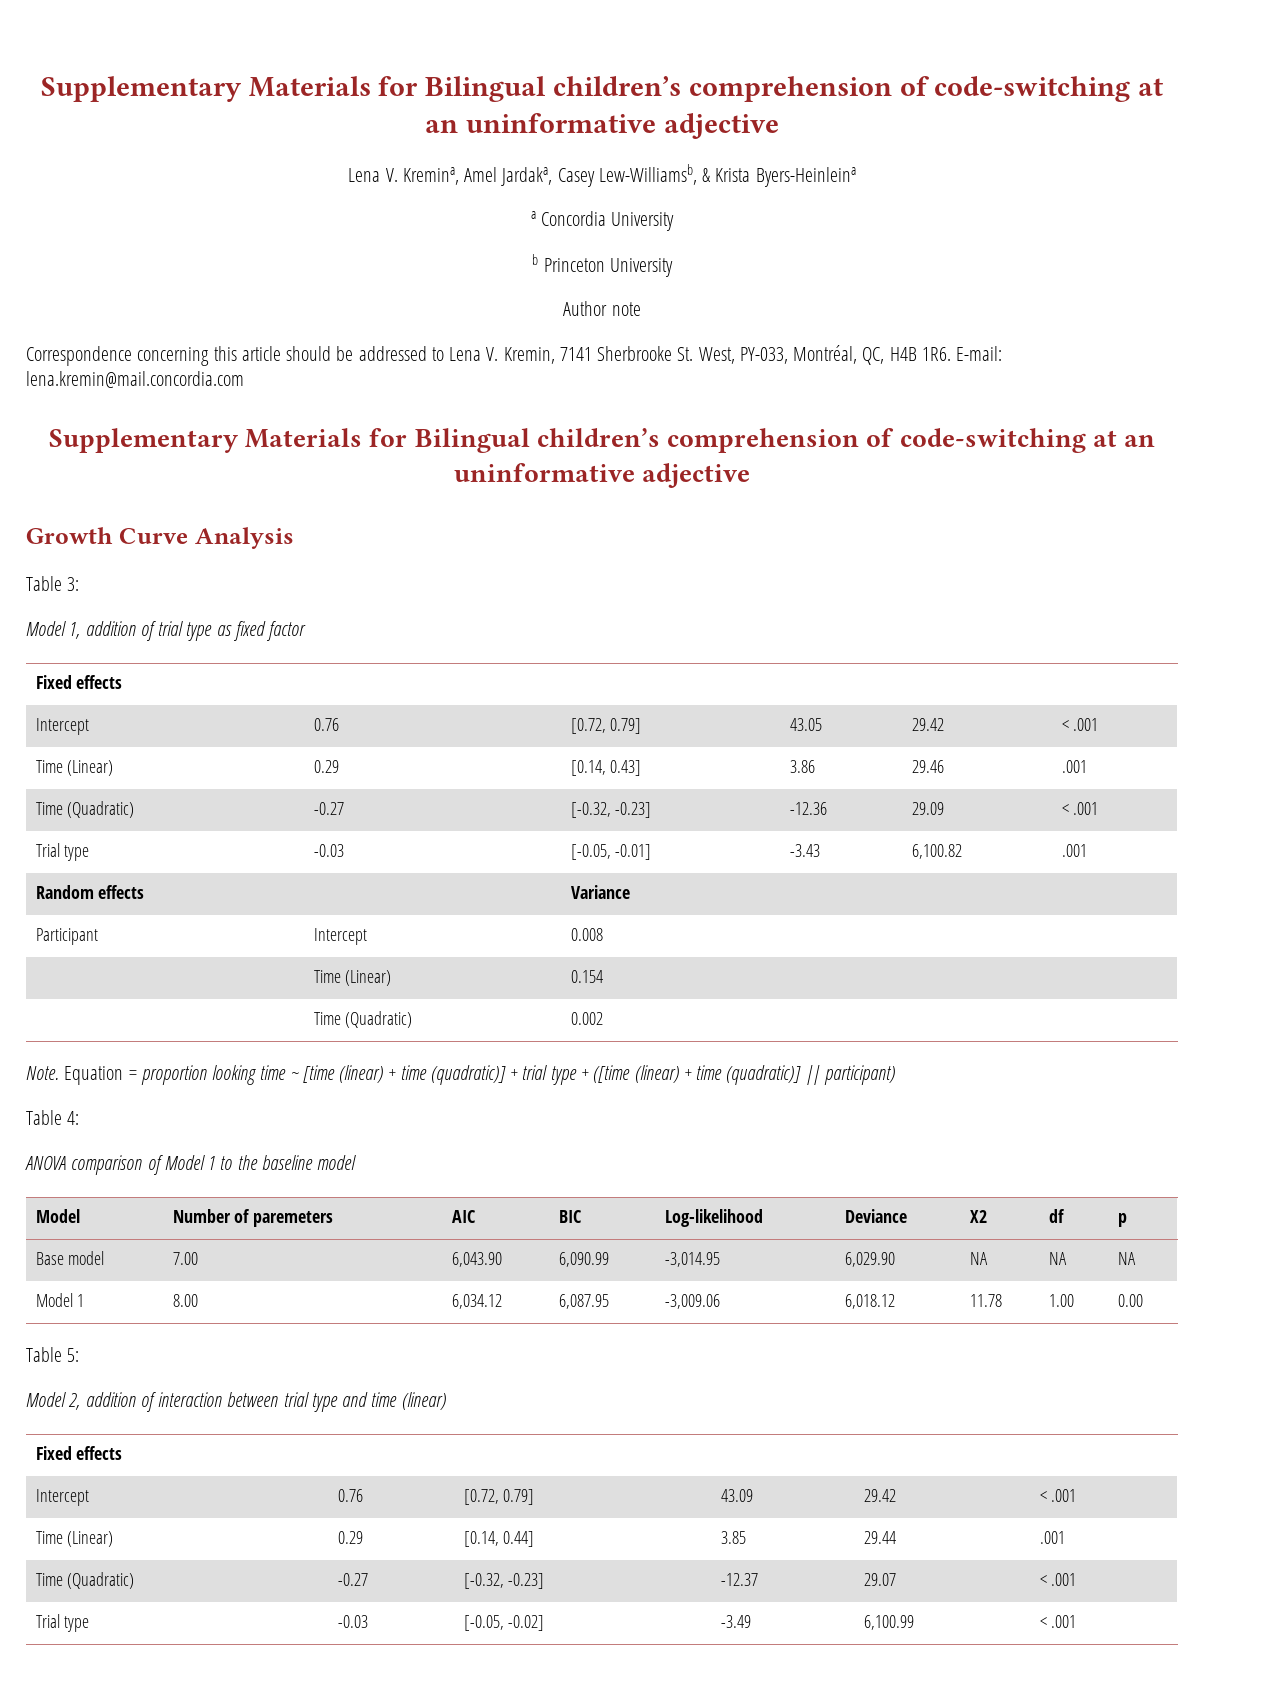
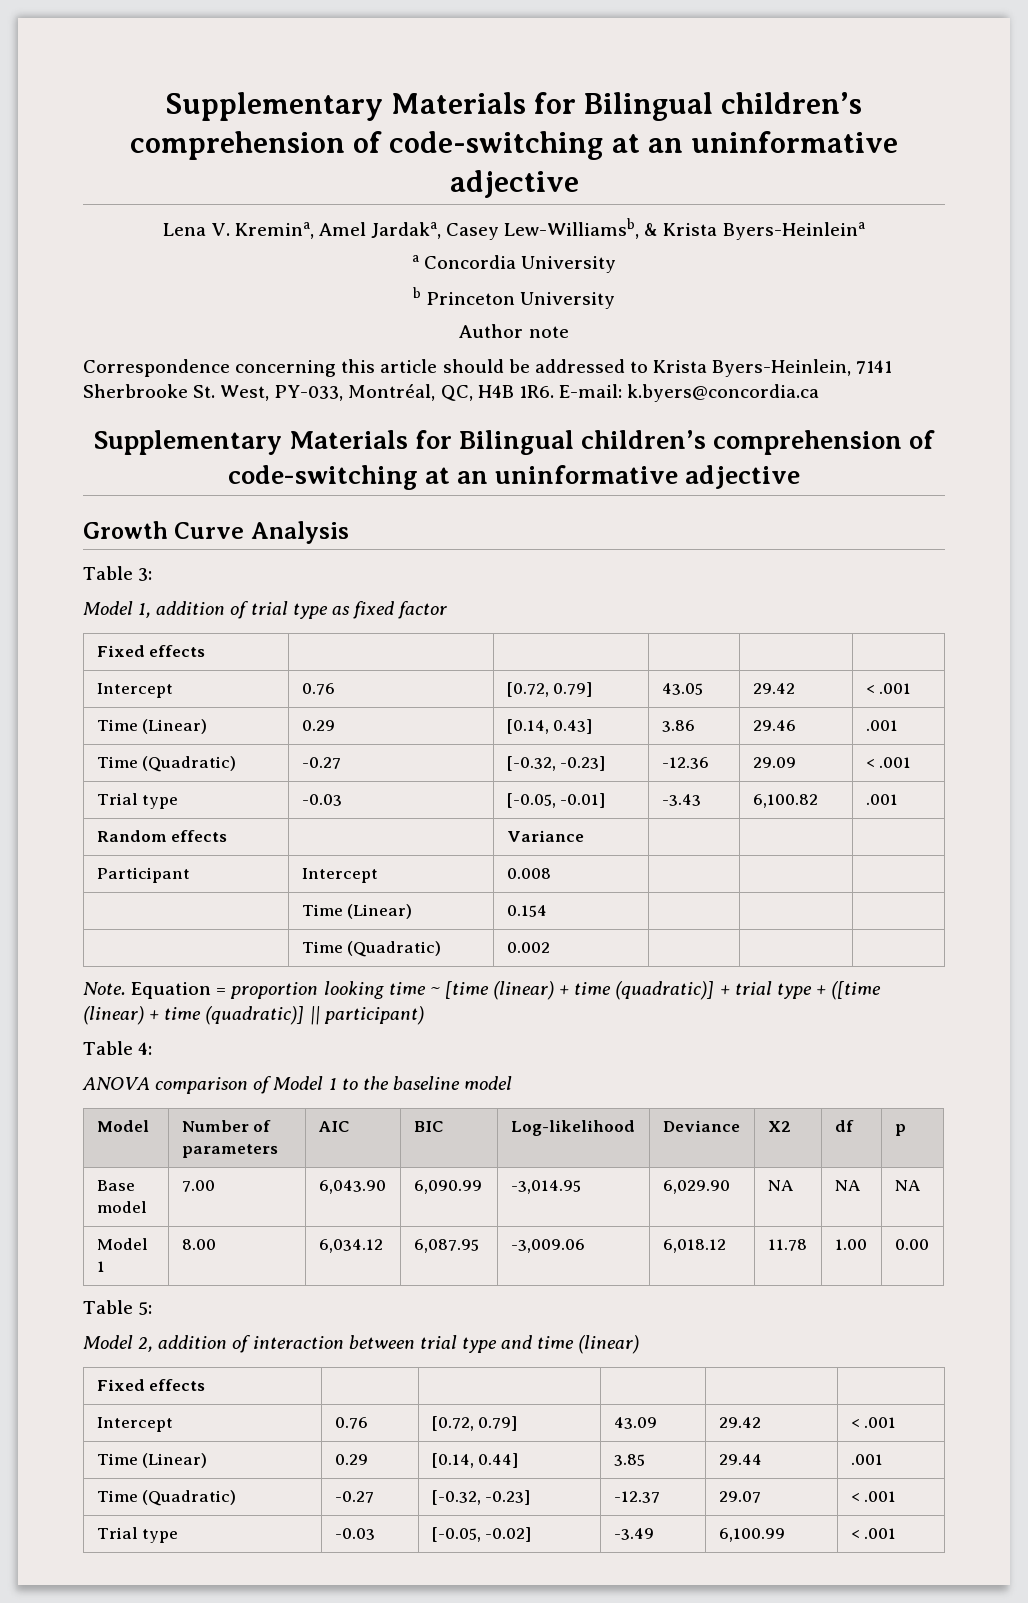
[449,347,555,364] Lena V. Kremin, -> [653,359,852,377] Krista Byers-Heinlein,
[26,371,244,388] lena.kremin@mail.concordia.com -> [627,384,820,402] k.byers@concordia.ca
[252,1211,333,1227] paremeters -> [181,1144,278,1158] parameters

